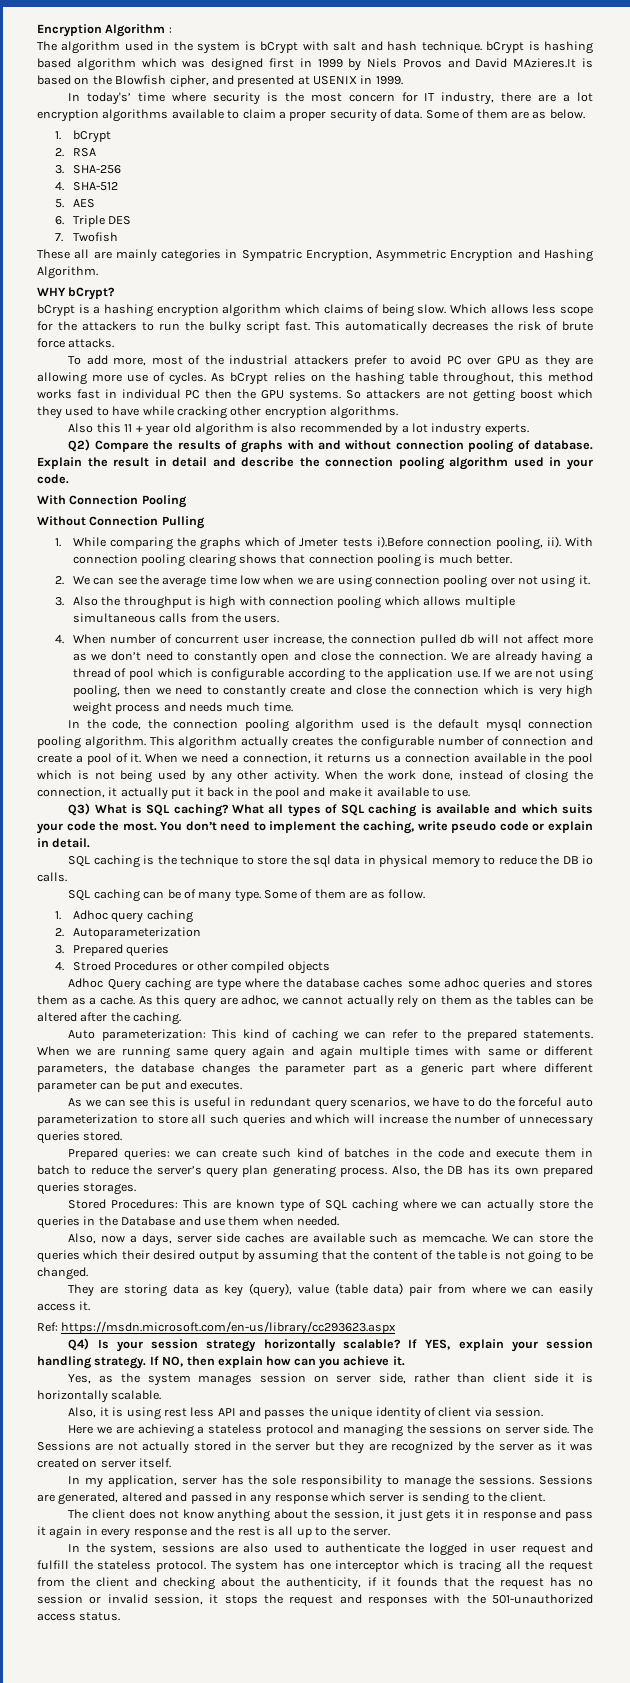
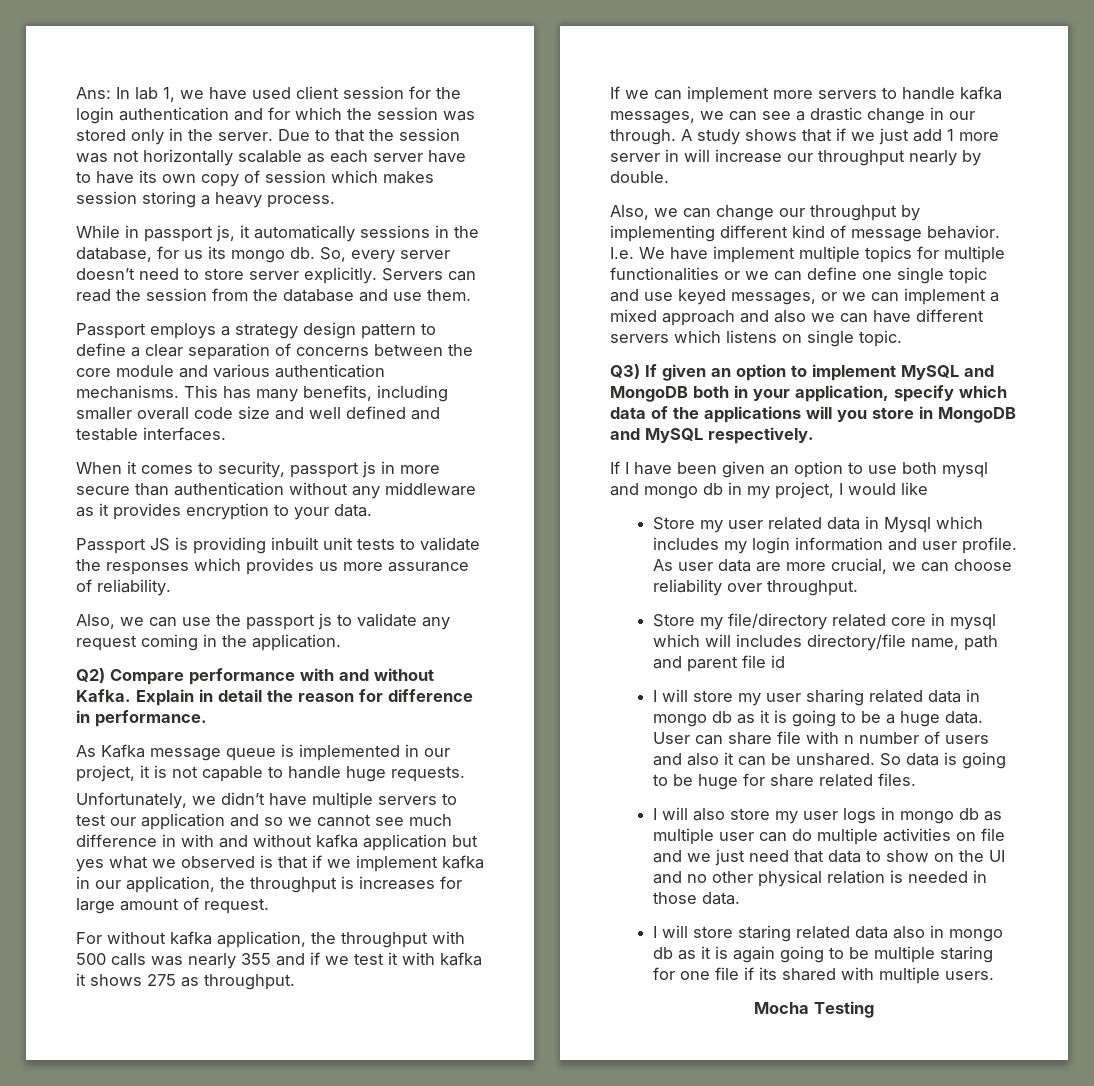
[37,24,172,37] [37,41,593,54] [37,58,593,71] [37,75,403,87] [68,92,593,105] [37,109,585,122] [54,130,111,143] [54,148,96,157] [54,165,121,174] [54,182,118,191] [54,199,95,208] [54,215,132,227] [54,232,118,242] [37,249,593,262] [37,266,98,279] [37,287,116,300] [37,304,594,317] [37,321,593,334] [37,338,115,348] [68,355,593,368] [37,372,593,385] [37,389,594,402] [37,406,398,419] [68,423,529,436] [68,439,593,453] [37,457,594,470] [37,474,69,484] [37,495,187,508] [37,516,205,529] [54,536,593,550] [72,554,513,567] [54,575,590,588] [54,596,515,609] [72,613,280,623] [54,634,593,646] [72,651,594,664] [72,668,593,681] [72,685,594,698] [72,702,293,715] [68,719,593,732] [37,736,593,749] [37,753,593,765] [37,770,593,783] [37,787,471,800] [68,803,593,817] [37,821,594,834] [37,838,91,848] [68,855,593,868] [37,872,67,882] [68,889,425,902] [54,910,193,923] [54,927,201,939] [54,944,170,957] [54,961,330,974] [68,978,593,991] [37,995,593,1008] [37,1012,182,1025] [68,1029,593,1042] [37,1046,593,1059] [37,1063,594,1076] [37,1080,242,1092] [68,1097,593,1110] [37,1114,593,1127] [37,1131,123,1144] [68,1148,593,1161] [37,1165,593,1178] [37,1182,137,1195] [68,1199,593,1212] [37,1216,339,1229] [68,1233,594,1246] [37,1250,594,1263] [37,1267,88,1280] [68,1283,594,1297] [37,1301,91,1311] [37,1321,397,1335] [68,1338,593,1352] [37,1356,405,1369] [68,1373,593,1386] [37,1390,162,1403] [68,1407,544,1420] [68,1424,593,1437] [37,1441,594,1454] [37,1458,172,1468] [68,1475,593,1488] [37,1492,546,1505] [68,1509,593,1522] [37,1526,390,1539] [68,1543,593,1556] [37,1560,594,1573] [37,1577,593,1590] [37,1594,593,1607] [37,1612,121,1621] Encryption Algorithm : // The algorithm used in the system is bCrypt with salt and hash technique. bCrypt is hashing based algorithm which was designed first in 1999 by Niels Provos and David MAzieres.It is based on the Blowfish cipher, and presented at USENIX in 1999. // In today's’ time where security is the most concern for IT industry, there are a lot encryption algorithms available to claim a proper security of data. Some of them are as below. // 1. bCrypt // 2. RSA // 3. SHA-256 // 4. SHA-512 // 5. AES // 6. Triple DES // 7. Twofish // These all are mainly categories in Sympatric Encryption, Asymmetric Encryption and Hashing Algorithm. // WHY bCrypt? // bCrypt is a hashing encryption algorithm which claims of being slow. Which allows less scope for the attackers to run the bulky script fast. This automatically decreases the risk of brute force attacks. // To add more, most of the industrial attackers prefer to avoid PC over GPU as they are allowing more use of cycles. As bCrypt relies on the hashing table throughout, this method works fast in individual PC then the GPU systems. So attackers are not getting boost which they used to have while cracking other encryption algorithms. // Also this 11 + year old algorithm is also recommended by a lot industry experts. // Q2) Compare the results of graphs with and without connection pooling of database. Explain the result in detail and describe the connection pooling algorithm used in your code. // With Connection Pooling // Without Connection Pulling // 1. While comparing the graphs which of Jmeter tests i).Before connection pooling, ii). With connection pooling clearing shows that connection pooling is much better. // 2. We can see the average time low when we are using connection pooling over not using it. // 3. Also the throughput is high with connection pooling which allows multiple simultaneous calls from the users. // 4. When number of concurrent user increase, the connection pulled db will not affect more as we don’t need to constantly open and close the connection. We are already having a thread of pool which is configurable according to the application use. If we are not using pooling, then we need to constantly create and close the connection which is very high weight process and needs much time. // In the code, the connection pooling algorithm used is the default mysql connection pooling algorithm. This algorithm actually creates the configurable number of connection and create a pool of it. When we need a connection, it returns us a connection available in the pool which is not being used by any other activity. When the work done, instead of closing the connection, it actually put it back in the pool and make it available to use. // Q3) What is SQL caching? What all types of SQL caching is available and which suits your code the most. You don’t need to implement the caching, write pseudo code or explain in detail. // SQL caching is the technique to store the sql data in physical memory to reduce the DB io calls. // SQL caching can be of many type. Some of them are as follow. // 1. Adhoc query caching // 2. Autoparameterization // 3. Prepared queries // 4. Stroed Procedures or other compiled objects // Adhoc Query caching are type where the database caches some adhoc queries and stores them as a cache. As this query are adhoc, we cannot actually rely on them as the tables can be altered after the caching. // Auto parameterization: This kind of caching we can refer to the prepared statements. When we are running same query again and again multiple times with same or different parameters, the database changes the parameter part as a generic part where different parameter can be put and executes. // As we can see this is useful in redundant query scenarios, we have to do the forceful auto parameterization to store all such queries and which will increase the number of unnecessary queries stored. // Prepared queries: we can create such kind of batches in the code and execute them in batch to reduce the server’s query plan generating process. Also, the DB has its own prepared queries storages. // Stored Procedures: This are known type of SQL caching where we can actually store the queries in the Database and use them when needed. // Also, now a days, server side caches are available such as memcache. We can store the queries which their desired output by assuming that the content of the table is not going to be changed. // They are storing data as key (query), value (table data) pair from where we can easily access it. // Ref: https://msdn.microsoft.com/en-us/library/cc293623.aspx // Q4) Is your session strategy horizontally scalable? If YES, explain your session handling strategy. If NO, then explain how can you achieve it. // Yes, as the system manages session on server side, rather than client side it is horizontally scalable. // Also, it is using rest less API and passes the unique identity of client via session. // Here we are achieving a stateless protocol and managing the sessions on server side. The Sessions are not actually stored in the server but they are recognized by the server as it was created on server itself. // In my application, server has the sole responsibility to manage the sessions. Sessions are generated, altered and passed in any response which server is sending to the client. // The client does not know anything about the session, it just gets it in response and pass it again in every response and the rest is all up to the server. // In the system, sessions are also used to authenticate the logged in user request and fulfill the stateless protocol. The system has one interceptor which is tracing all the request from the client and checking about the authenticity, if it founds that the request has no session or invalid session, it stops the request and responses with the 501-unauthorized access status. -> [76,86,461,102] [76,107,475,124] [76,128,460,145] [76,149,466,166] [76,170,434,187] [76,191,335,208] [76,225,479,242] [76,246,450,263] [76,267,476,284] [76,288,471,302] [76,322,436,339] [76,343,473,360] [76,364,385,378] [76,385,448,402] [76,406,440,420] [76,427,226,441] [76,461,440,478] [76,482,476,499] [76,503,372,520] [76,537,480,554] [76,558,469,575] [76,579,171,596] [76,613,450,630] [76,634,341,651] [76,668,434,685] [76,689,473,706] [76,710,207,727] [76,744,450,761] [76,765,465,782] [76,792,457,809] [76,813,452,830] [76,834,478,851] [76,855,484,872] [76,876,462,893] [76,897,269,914] [76,931,465,948] [76,952,482,969] [76,973,295,990] [610,86,1002,103] [610,107,975,124] [610,128,999,145] [610,149,981,166] [610,171,669,183] [610,205,920,221] [610,225,1000,242] [610,246,1005,263] [610,267,987,284] [610,288,999,305] [610,309,984,326] [610,330,902,347] [610,364,994,381] [610,385,1007,402] [610,406,1016,423] [610,427,814,444] [610,461,988,478] [610,482,928,499] [653,516,984,533] [653,537,1018,554] [653,558,1013,574] [653,579,859,596] [653,613,997,630] [653,634,999,651] [653,655,786,672] [653,689,981,706] [653,710,984,727] [653,731,990,745] [653,752,1007,769] [653,773,917,790] [653,807,1003,824] [653,828,1006,845] [653,849,1006,866] [653,870,988,887] [653,892,741,905] [653,925,1004,942] [653,946,994,963] [653,967,995,984] [754,1001,874,1018] Ans: In lab 1, we have used client session for the login authentication and for which the session was stored only in the server. Due to that the session was not horizontally scalable as each server have to have its own copy of session which makes session storing a heavy process. // While in passport js, it automatically sessions in the database, for us its mongo db. So, every server doesn’t need to store server explicitly. Servers can read the session from the database and use them. // Passport employs a strategy design pattern to define a clear separation of concerns between the core module and various authentication mechanisms. This has many benefits, including smaller overall code size and well defined and testable interfaces. // When it comes to security, passport js in more secure than authentication without any middleware as it provides encryption to your data. // Passport JS is providing inbuilt unit tests to validate the responses which provides us more assurance of reliability. // Also, we can use the passport js to validate any request coming in the application. // Q2) Compare performance with and without Kafka. Explain in detail the reason for difference in performance. // As Kafka message queue is implemented in our project, it is not capable to handle huge requests. // Unfortunately, we didn’t have multiple servers to test our application and so we cannot see much difference in with and without kafka application but yes what we observed is that if we implement kafka in our application, the throughput is increases for large amount of request. // For without kafka application, the throughput with 500 calls was nearly 355 and if we test it with kafka it shows 275 as throughput. // If we can implement more servers to handle kafka messages, we can see a drastic change in our through. A study shows that if we just add 1 more server in will increase our throughput nearly by double. // Also, we can change our throughput by implementing different kind of message behavior. I.e. We have implement multiple topics for multiple functionalities or we can define one single topic and use keyed messages, or we can implement a mixed approach and also we can have different servers which listens on single topic. // Q3) If given an option to implement MySQL and MongoDB both in your application, specify which data of the applications will you store in MongoDB and MySQL respectively. // If I have been given an option to use both mysql and mongo db in my project, I would like // Store my user related data in Mysql which includes my login information and user profile. As user data are more crucial, we can choose reliability over throughput. // Store my file/directory related core in mysql which will includes directory/file name, path and parent file id // I will store my user sharing related data in mongo db as it is going to be a huge data. User can share file with n number of users and also it can be unshared. So data is going to be huge for share related files. // I will also store my user logs in mongo db as multiple user can do multiple activities on file and we just need that data to show on the UI and no other physical relation is needed in those data. // I will store staring related data also in mongo db as it is again going to be multiple staring for one file if its shared with multiple users. // Mocha Testing

